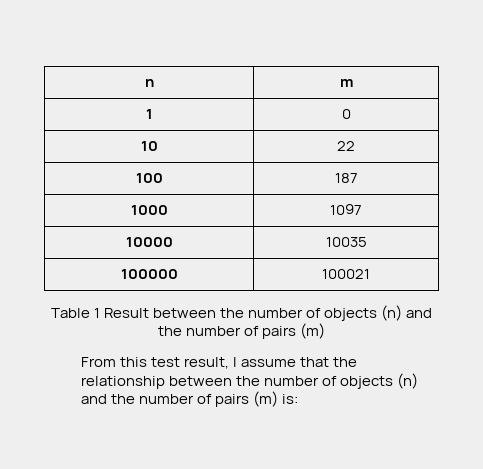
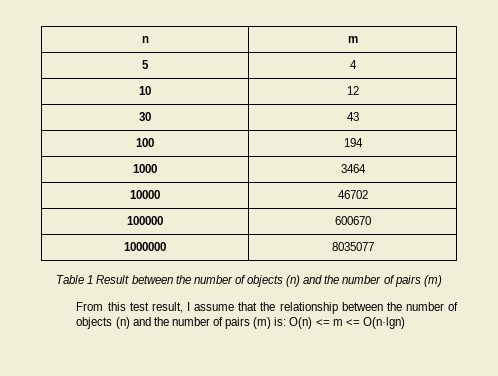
[145,109,153,119] [341,109,351,119] 1 | 0 -> [142,60,149,69] [349,60,357,69] 5 | 4
[337,141,355,151] 22 -> [346,86,359,95] [139,112,151,121] [346,112,359,121] 12 // 30 | 43
[334,173,358,183] 187 -> [343,138,363,147] 194
[330,204,362,215] 1097 -> [340,164,366,173] 3464
[325,237,367,247] 10035 -> [337,190,368,199] 46702
[322,269,370,279] 100021 -> [334,216,371,225] [124,242,166,251] [331,242,374,251] 600670 // 1000000 | 8035077
(299, 399) none -> [289,317,405,329] O(n) <= m <= O(n·lgn)

